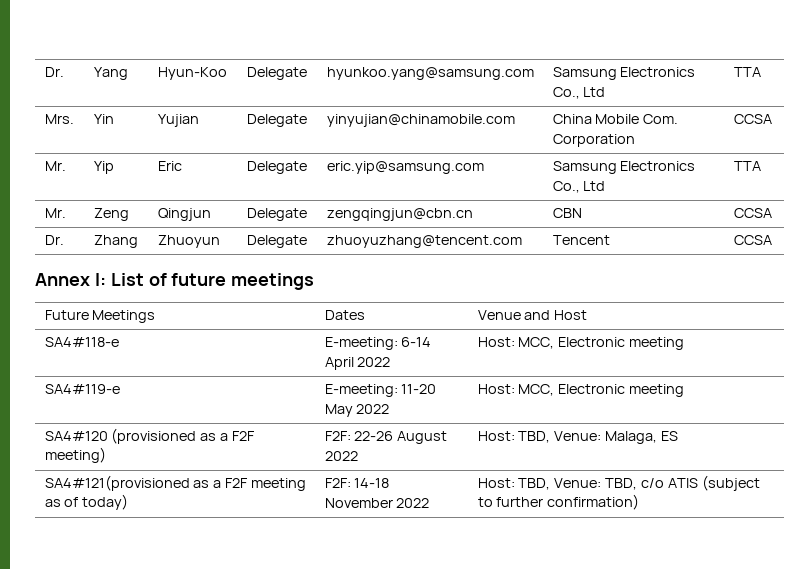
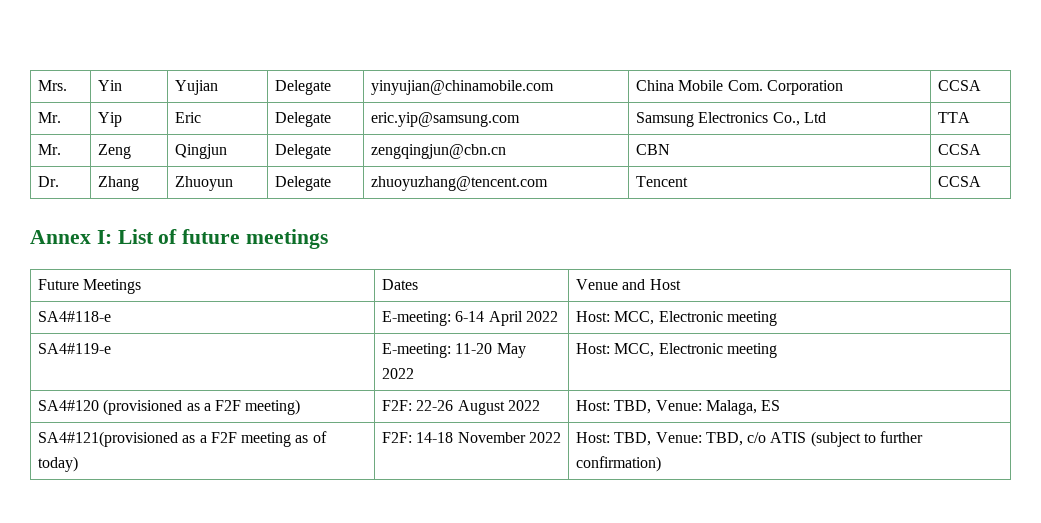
[44,67,64,77] [93,67,128,80] [157,67,227,80] [246,67,307,80] [326,67,534,80] [552,67,696,80] [552,87,606,99] [733,67,761,77] Dr. | Yang | Hyun-Koo | Delegate | hyunkoo.yang@samsung.com | Samsung Electronics Co., Ltd | TTA // -> (37, 85) none

